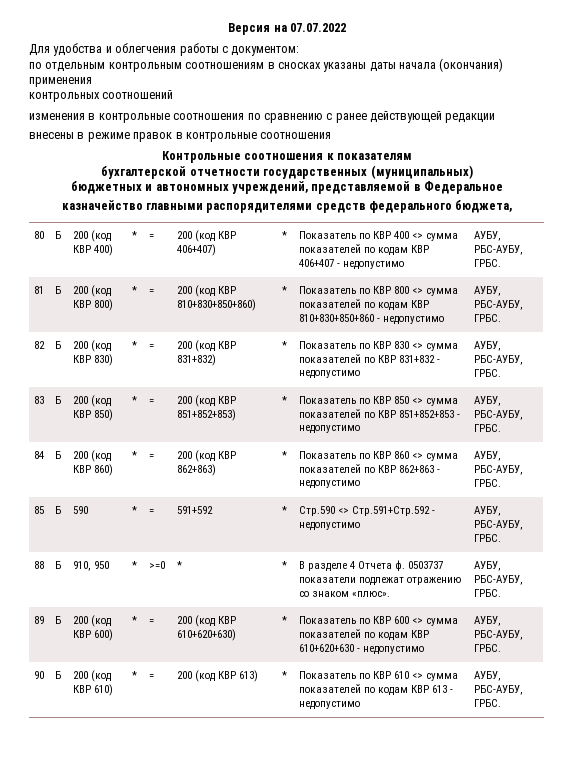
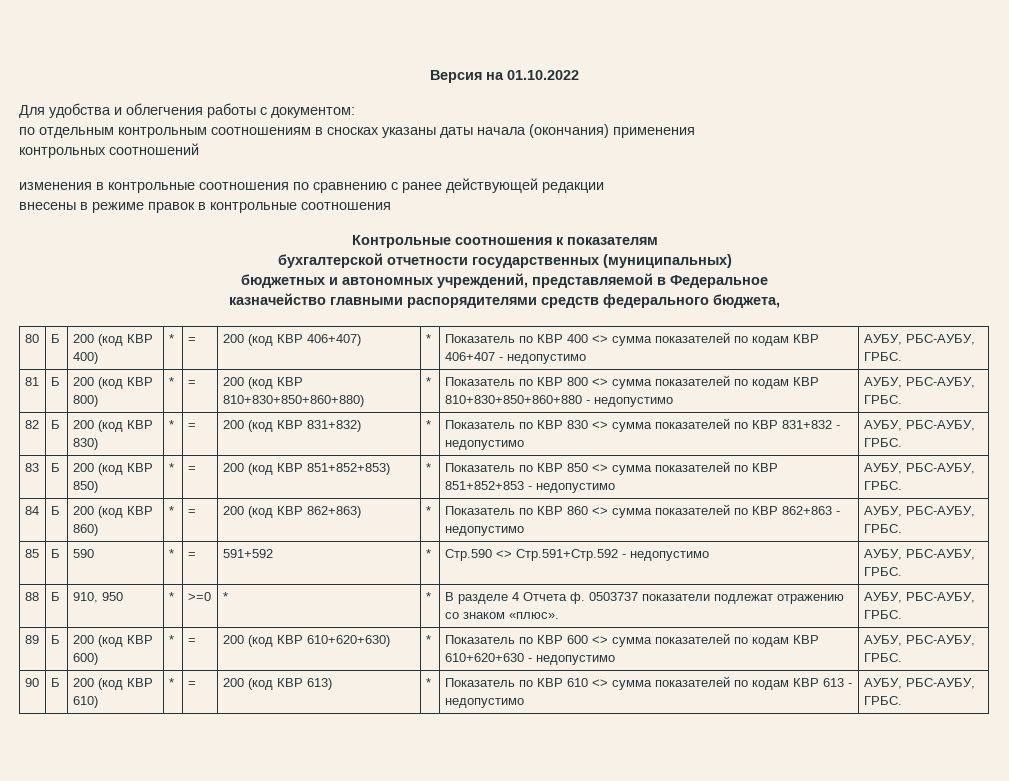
[289,23,346,32] 07.07.2022 -> [507,70,579,80] 01.10.2022
[177,299,257,311] 810+830+850+860) -> [222,395,364,407] 810+830+850+860+880)
[299,314,375,322] 810+830+850+860 -> [444,395,582,404] 810+830+850+860+880

